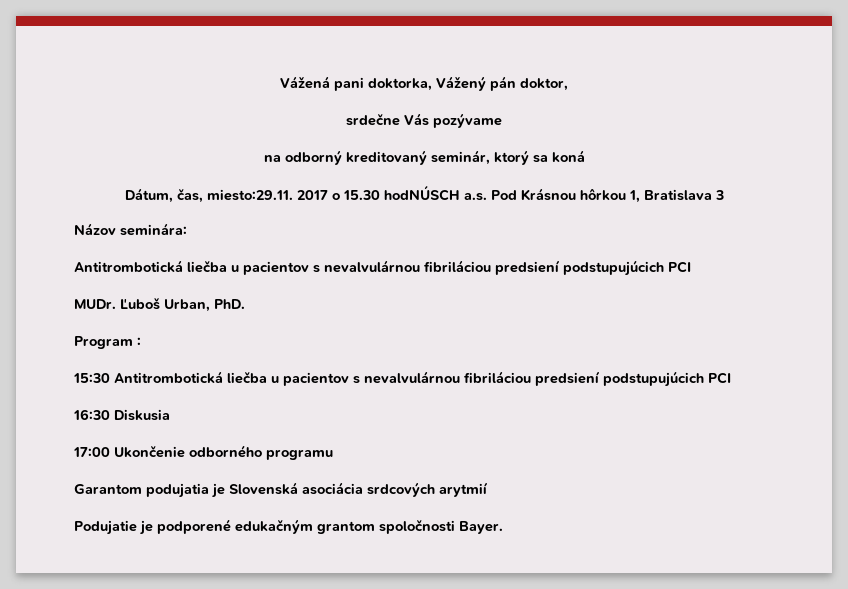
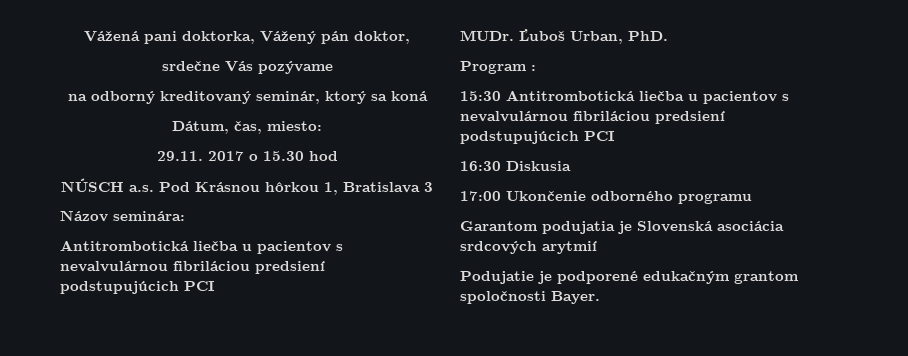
[206,189,293,201] miesto:29.11. -> [267,121,322,131] [156,151,203,161] miesto: // 29.11.
[383,185,460,201] hodNÚSCH -> [308,151,338,161] [61,178,124,192] hod // NÚSCH

